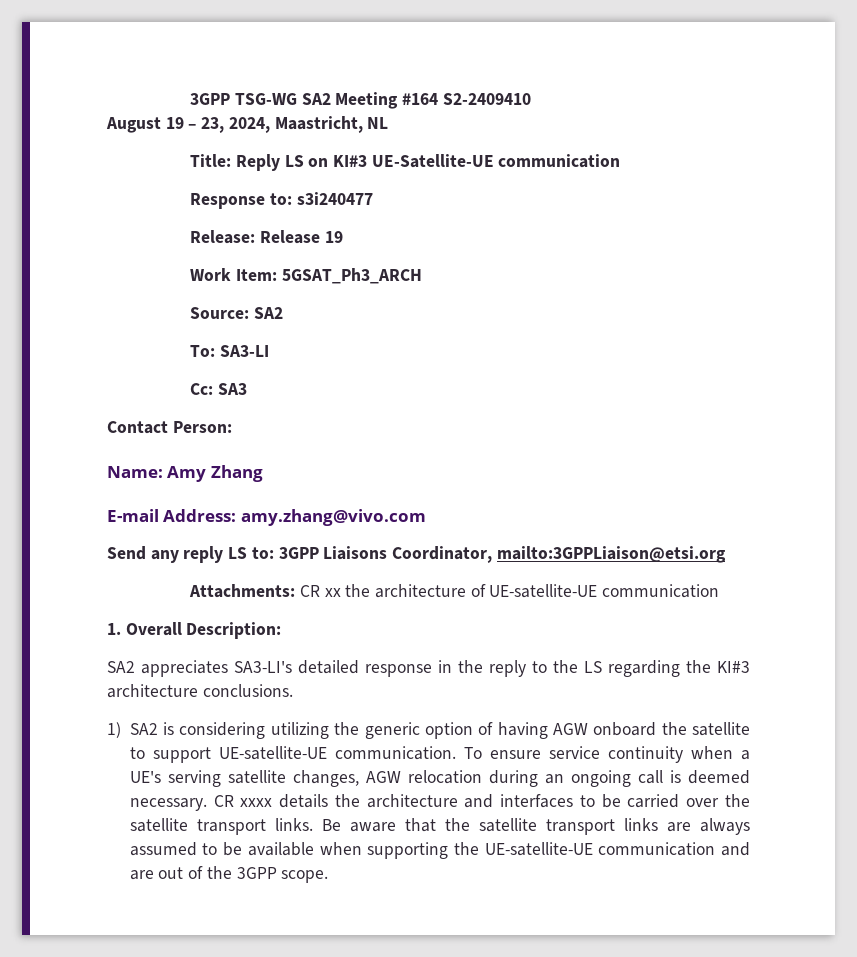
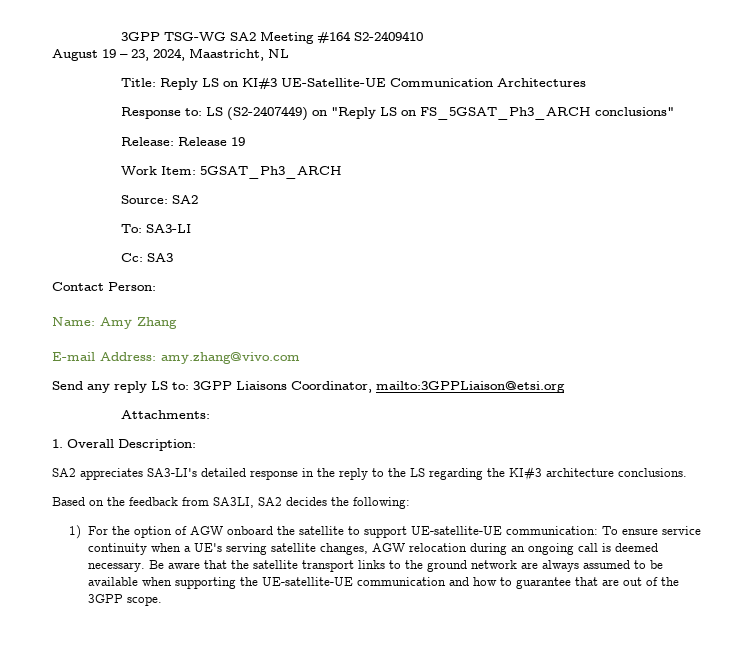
[498,154,621,168] communication -> [389,78,586,87] Communication Architectures
[296,192,373,205] s3i240477 -> [205,106,674,121] LS (S2-2407449) on "Reply LS on FS_5GSAT_Ph3_ARCH conclusions"
[299,584,720,598] CR xx the architecture of UE-satellite-UE communication -> (210, 414) none
[107,722,420,739] 1) SA2 is considering utilizing the generic -> [52,497,410,509] [69,525,130,539] Based on the feedback from SA3LI, SA2 decides the following: // 1) For the
[497,722,548,739] having -> (187, 530) none
[334,746,456,760] communication. -> [505,526,598,535] communication:
[213,794,751,808] [129,818,313,835] CR xxxx details the architecture and interfaces to be carried over the satellite transport links. -> (145, 567) none
(658, 824) none -> [388,560,517,572] to the ground network
(751, 849) none -> [472,577,598,589] how to guarantee that

